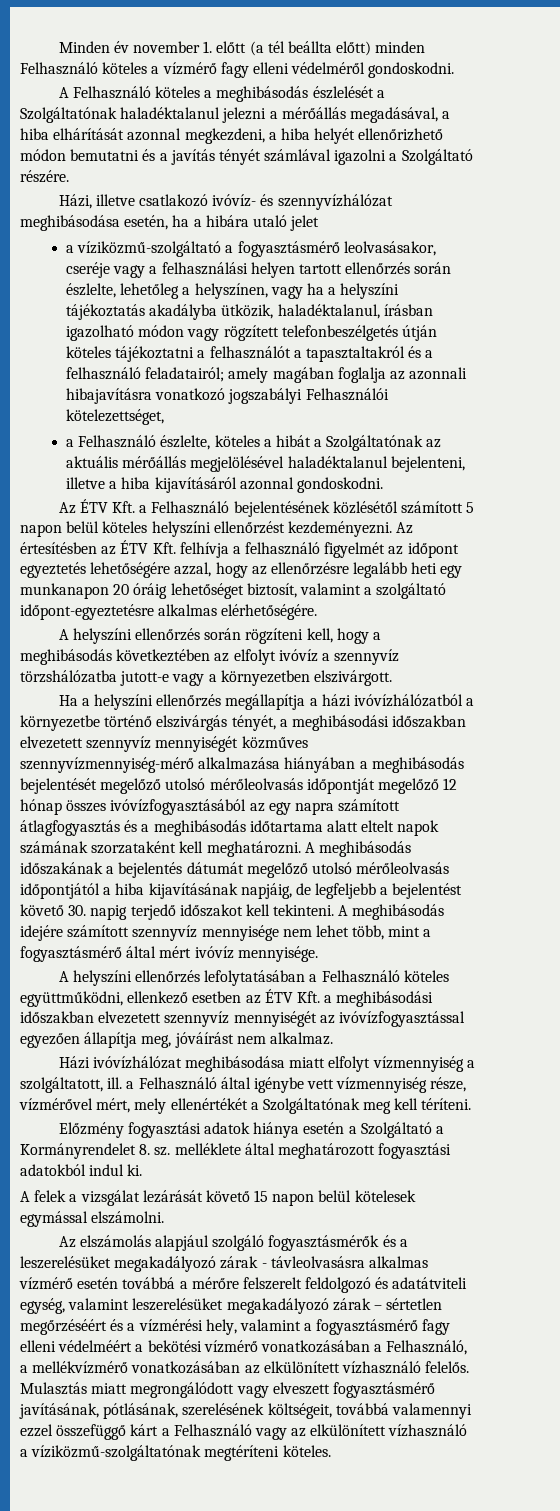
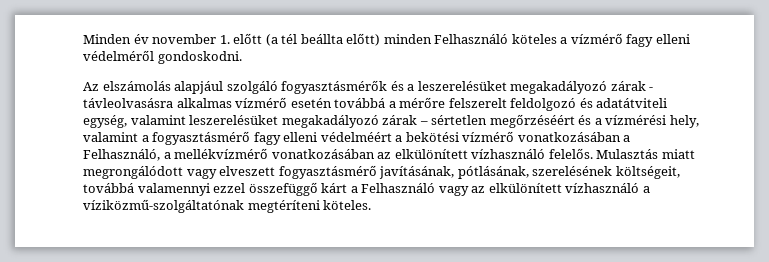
[58,86,385,102] [20,107,451,123] [20,128,444,144] [20,149,473,165] [20,170,69,183] [58,194,393,210] [20,215,320,231] [65,241,436,257] [65,262,452,278] [65,283,400,299] [65,304,433,320] [65,325,437,341] [65,346,434,362] [65,367,468,383] [65,388,389,404] [65,409,164,425] [65,435,442,451] [65,456,465,472] [65,477,383,493] [58,499,475,517] [20,521,414,537] [20,540,459,558] [20,562,463,578] [20,583,447,599] [20,604,318,620] [58,628,381,644] [20,649,400,665] [20,670,392,686] [58,694,475,710] [20,715,467,731] [20,736,308,752] [20,757,464,773] [20,778,458,794] [20,799,401,815] [20,820,440,836] [20,841,411,857] [20,862,450,878] [20,883,463,899] [20,904,445,920] [20,925,432,941] [20,946,318,962] [58,970,449,986] [20,989,434,1007] [20,1011,465,1027] [20,1032,333,1048] [58,1056,475,1072] [20,1077,467,1093] [19,1098,472,1114] [58,1122,444,1138] [20,1143,452,1159] [20,1164,143,1176] [20,1190,416,1206] [20,1211,165,1227] // A Felhasználó köteles a meghibásodás észlelését a Szolgáltatónak haladéktalanul jelezni a mérőállás megadásával, a hiba elhárítását azonnal megkezdeni, a hiba helyét ellenőrizhető módon bemutatni és a javítás tényét számlával igazolni a Szolgáltató részére. // Házi, illetve csatlakozó ivóvíz- és szennyvízhálózat meghibásodása esetén, ha a hibára utaló jelet // a víziközmű-szolgáltató a fogyasztásmérő leolvasásakor, cseréje vagy a felhasználási helyen tartott ellenőrzés során észlelte, lehetőleg a helyszínen, vagy ha a helyszíni tájékoztatás akadályba ütközik, haladéktalanul, írásban igazolható módon vagy rögzített telefonbeszélgetés útján köteles tájékoztatni a felhasználót a tapasztaltakról és a felhasználó feladatairól; amely magában foglalja az azonnali hibajavításra vonatkozó jogszabályi Felhasználói kötelezettséget, // a Felhasználó észlelte, köteles a hibát a Szolgáltatónak az aktuális mérőállás megjelölésével haladéktalanul bejelenteni, illetve a hiba kijavításáról azonnal gondoskodni. // Az ÉTV Kft. a Felhasználó bejelentésének közlésétől számított 5 napon belül köteles helyszíni ellenőrzést kezdeményezni. Az értesítésben az ÉTV Kft. felhívja a felhasználó figyelmét az időpont egyeztetés lehetőségére azzal, hogy az ellenőrzésre legalább heti egy munkanapon 20 óráig lehetőséget biztosít, valamint a szolgáltató időpont-egyeztetésre alkalmas elérhetőségére. // A helyszíni ellenőrzés során rögzíteni kell, hogy a meghibásodás következtében az elfolyt ivóvíz a szennyvíz törzshálózatba jutott-e vagy a környezetben elszivárgott. // Ha a helyszíni ellenőrzés megállapítja a házi ivóvízhálózatból a környezetbe történő elszivárgás tényét, a meghibásodási időszakban elvezetett szennyvíz mennyiségét közműves szennyvízmennyiség-mérő alkalmazása hiányában a meghibásodás bejelentését megelőző utolsó mérőleolvasás időpontját megelőző 12 hónap összes ivóvízfogyasztásából az egy napra számított átlagfogyasztás és a meghibásodás időtartama alatt eltelt napok számának szorzataként kell meghatározni. A meghibásodás időszakának a bejelentés dátumát megelőző utolsó mérőleolvasás időpontjától a hiba kijavításának napjáig, de legfeljebb a bejelentést követő 30. napig terjedő időszakot kell tekinteni. A meghibásodás idejére számított szennyvíz mennyisége nem lehet több, mint a fogyasztásmérő által mért ivóvíz mennyisége. // A helyszíni ellenőrzés lefolytatásában a Felhasználó köteles együttműködni, ellenkező esetben az ÉTV Kft. a meghibásodási időszakban elvezetett szennyvíz mennyiségét az ivóvízfogyasztással egyezően állapítja meg, jóváírást nem alkalmaz. // Házi ivóvízhálózat meghibásodása miatt elfolyt vízmennyiség a szolgáltatott, ill. a Felhasználó által igénybe vett vízmennyiség része, vízmérővel mért, mely ellenértékét a Szolgáltatónak meg kell téríteni. // Előzmény fogyasztási adatok hiánya esetén a Szolgáltató a Kormányrendelet 8. sz. melléklete által meghatározott fogyasztási adatokból indul ki. // A felek a vizsgálat lezárását követő 15 napon belül kötelesek egymással elszámolni. -> (242, 57) none

